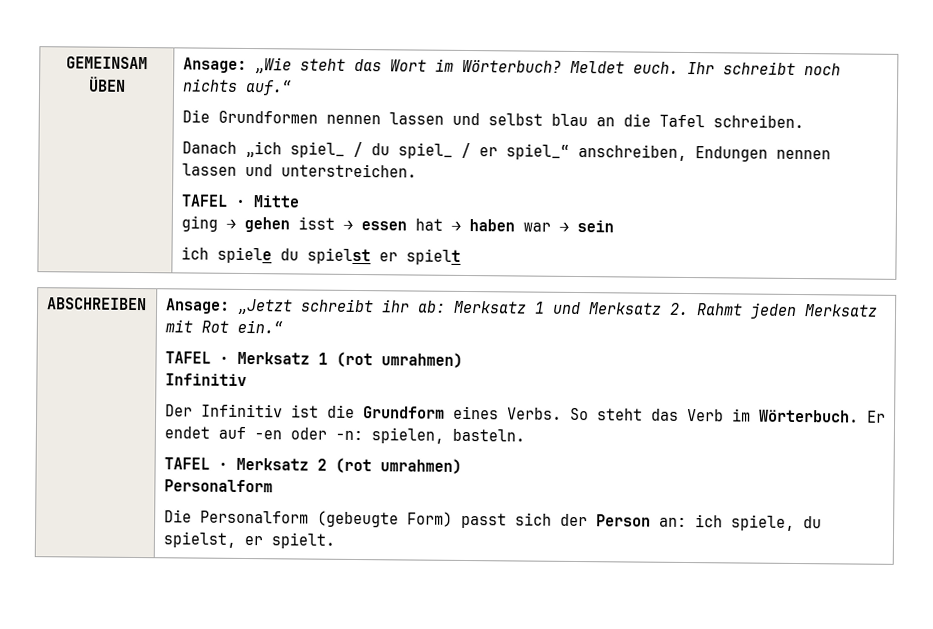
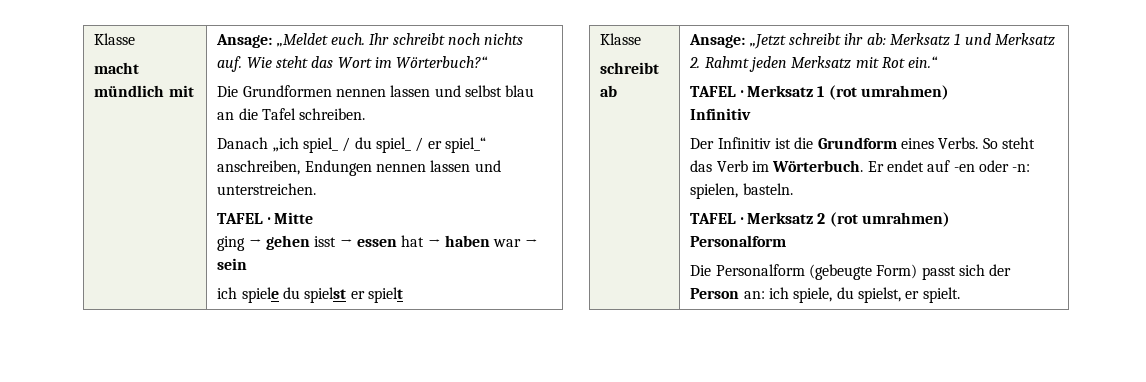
[66,56,148,70] [88,76,126,92] [182,57,625,74] GEMEINSAM ÜBEN | Ansage: „Wie steht das Wort im Wörterbuch? Meldet -> [94,33,136,45] [94,62,140,74] [94,85,194,97] [216,33,328,48] Klasse // macht mündlich mit | Ansage: „Meldet
[244,79,292,96] auf.“ -> [217,56,489,72] auf. Wie steht das Wort im Wörterbuch?“
[46,297,147,311] ABSCHREIBEN -> [600,33,642,45] [600,62,660,74] [600,85,618,97] Klasse // schreibt ab

